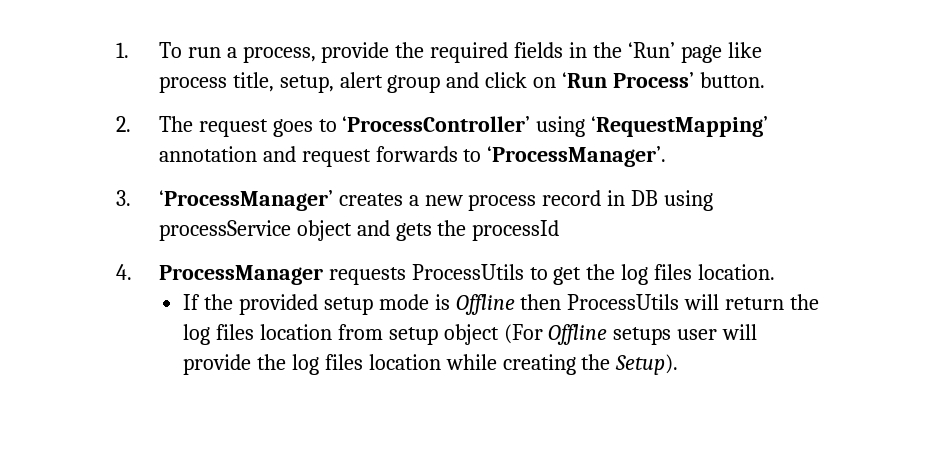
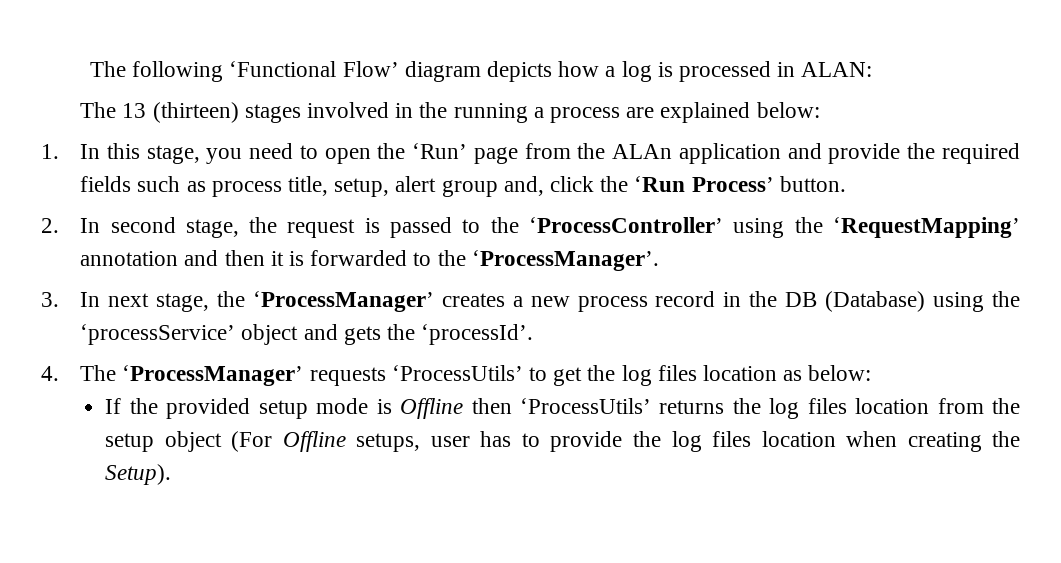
[116,42,762,63] 1. To run a process, provide the required fields in the ‘Run’ page like -> [89,61,873,82] [80,102,820,123] [41,143,1020,164] [80,176,206,192] The following ‘Functional Flow’ diagram depicts how a log is processed in ALAN: // The 13 (thirteen) stages involved in the running a process are explained below: // 1. In this stage, you need to open the ‘Run’ page from the ALAn application and provide the required fields such as
[446,72,557,88] and click on -> [503,176,629,196] and, click the
[158,116,337,137] The request goes to -> [80,217,519,238] In second stage, the request is passed to the
(586, 126) none -> [794,217,823,233] the
[301,146,667,167] [116,190,131,206] request forwards to ‘ProcessManager’. // 3. -> [224,250,659,271] [41,291,245,312] then it is forwarded to the ‘ProcessManager’. // 3. In next stage, the
[631,190,714,211] [158,220,291,241] DB using processService -> [749,291,1020,312] [80,324,236,345] the DB (Database) using the ‘processService’
[472,220,560,241] processId -> [421,324,534,345] ‘processId’.
[158,264,524,285] ProcessManager requests ProcessUtils -> [80,365,523,386] The ‘ProcessManager’ requests ‘ProcessUtils’
[698,264,776,280] location. -> [703,365,872,381] location as below:
[567,294,785,310] ProcessUtils will return -> [519,398,725,414] ‘ProcessUtils’ returns
(383, 332) none -> [991,398,1020,414] the
[613,324,758,345] setups user will -> [356,431,540,452] setups, user has to
[445,354,497,370] while -> [845,431,897,447] when

